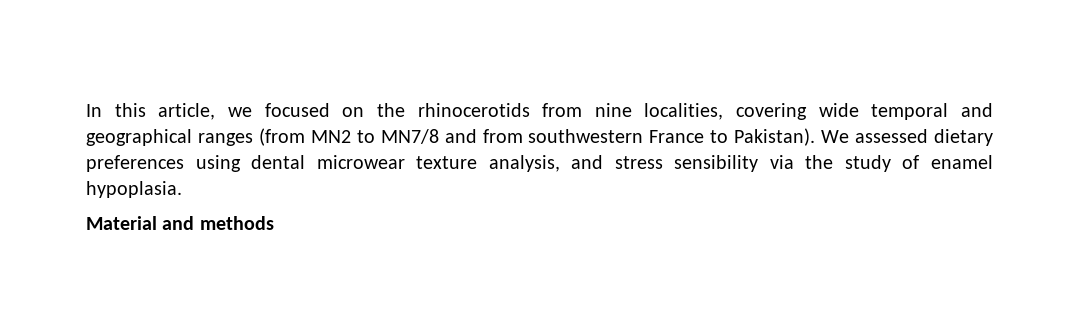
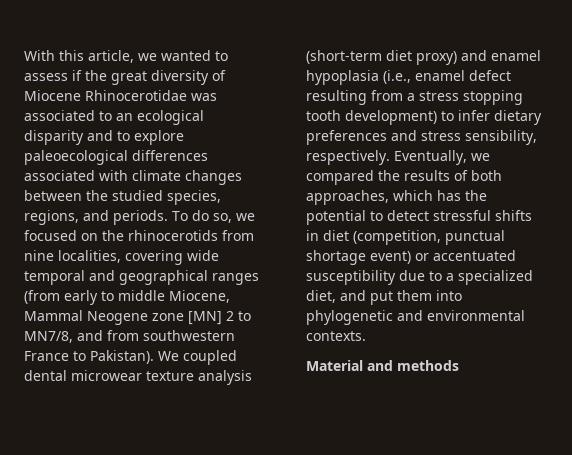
[86,104,102,117] In -> [24,50,55,61] With
(252, 112) none -> [161,50,228,61] [24,70,226,85] [24,90,217,101] [24,110,204,125] [24,130,184,145] [24,150,208,165] [24,170,242,185] [24,190,221,205] [24,210,255,225] wanted to assess if the great diversity of Miocene Rhinocerotidae was associated to an ecological disparity and to explore paleoecological differences associated with climate changes between the studied species, regions, and periods. To do so, we
[310,129,439,144] MN2 to MN7/8 -> [64,290,230,305] [24,310,251,325] [24,331,73,343] early to middle Miocene, Mammal Neogene zone [MN] 2 to MN7/8,
[855,129,994,146] [86,155,994,172] [86,181,182,198] assessed dietary preferences using dental microwear texture analysis, and stress sensibility via the study of enamel hypoplasia. -> [183,350,237,365] [24,370,252,385] [306,50,541,65] [306,70,511,85] [306,90,523,105] [306,110,542,125] [306,130,537,145] [306,150,490,165] [306,170,502,185] [306,190,487,205] [306,210,532,225] [306,230,505,245] [306,250,516,265] [306,270,533,285] [306,290,462,305] [306,310,525,325] [306,331,366,341] coupled dental microwear texture analysis (short-term diet proxy) and enamel hypoplasia (i.e., enamel defect resulting from a stress stopping tooth development) to infer dietary preferences and stress sensibility, respectively. Eventually, we compared the results of both approaches, which has the potential to detect stressful shifts in diet (competition, punctual shortage event) or accentuated susceptibility due to a specialized diet, and put them into phylogenetic and environmental contexts.

